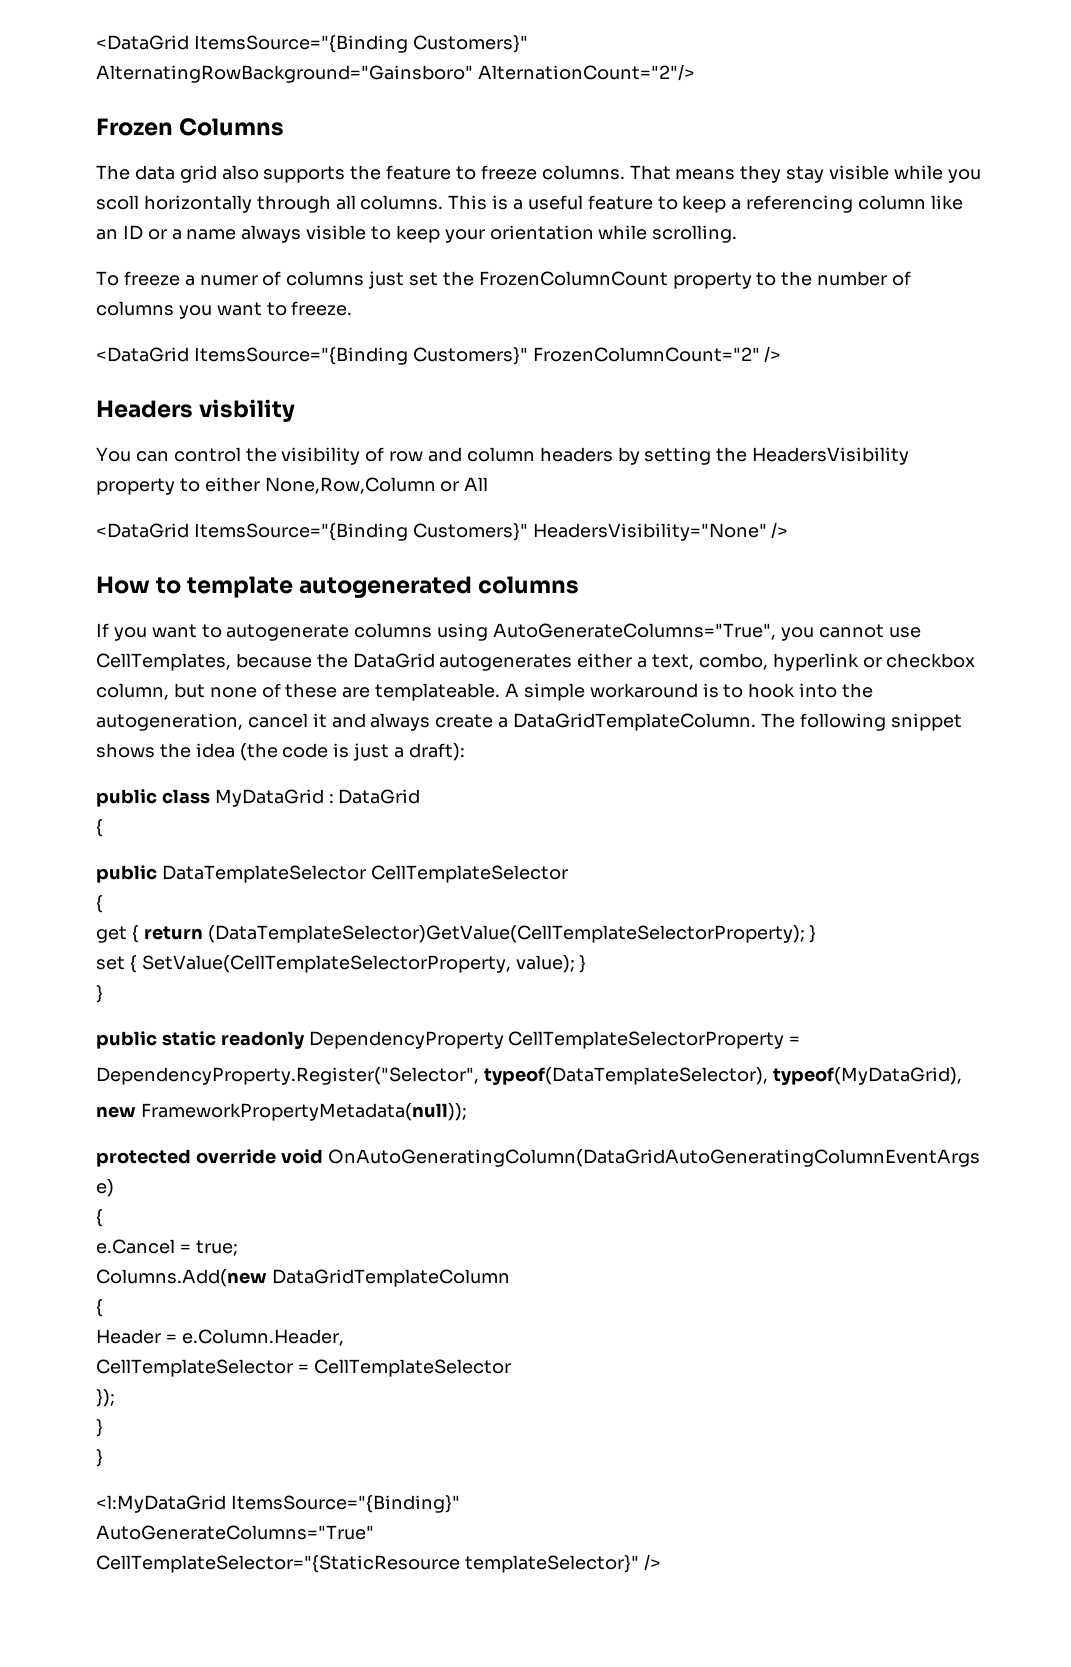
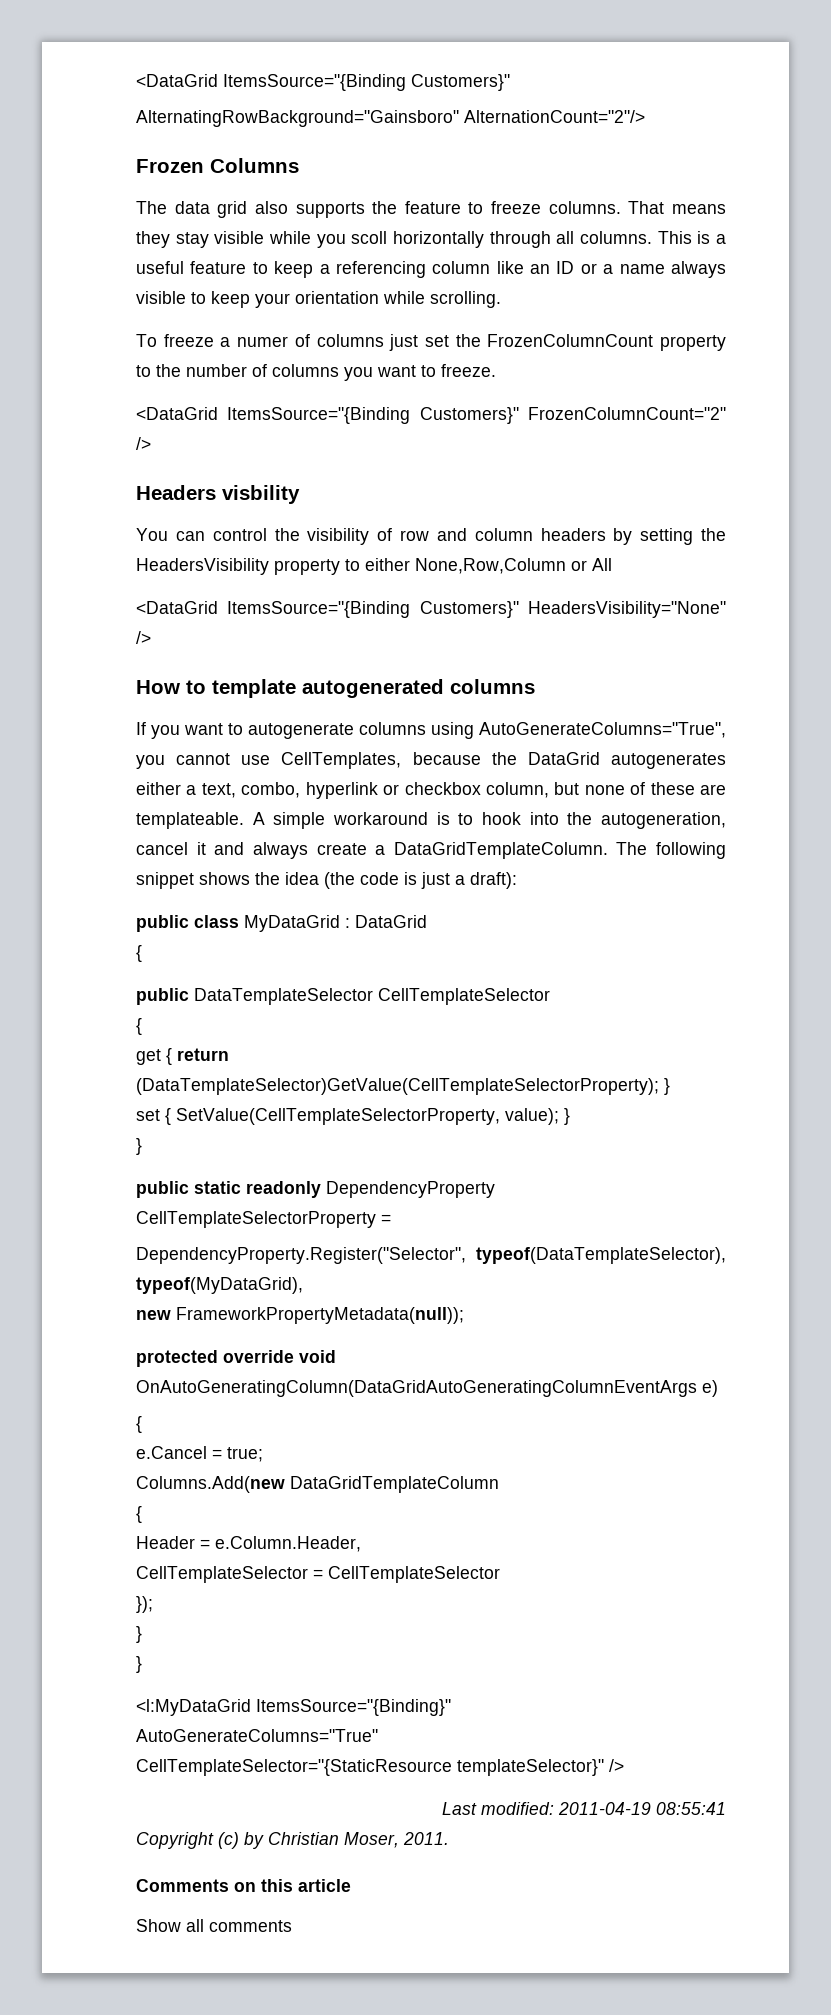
(661, 1562) none -> [442,1802,726,1815] [136,1832,449,1849] [136,1879,351,1892] [136,1919,292,1932] // Last modified: 2011-04-19 08:55:41 // Copyright (c) by Christian Moser, 2011. // Comments on this article // Show all comments

